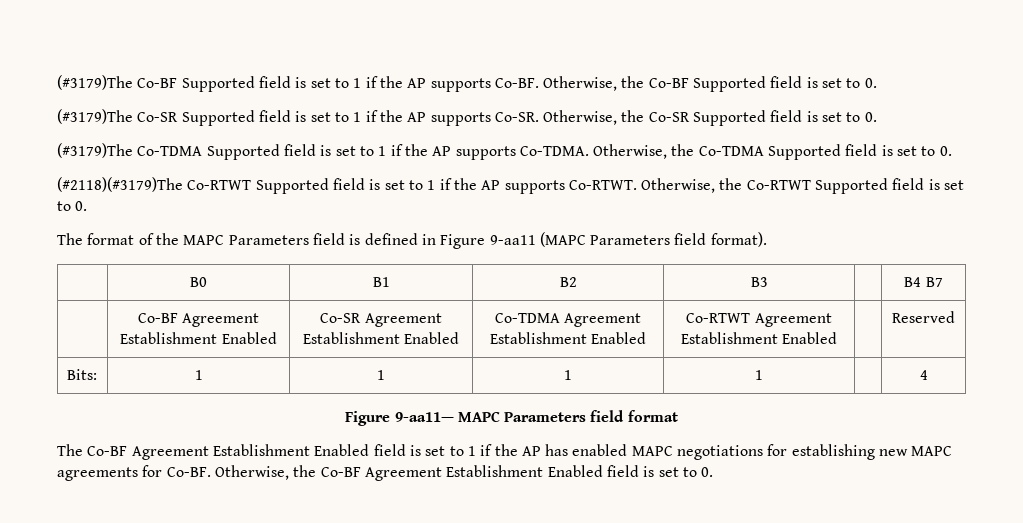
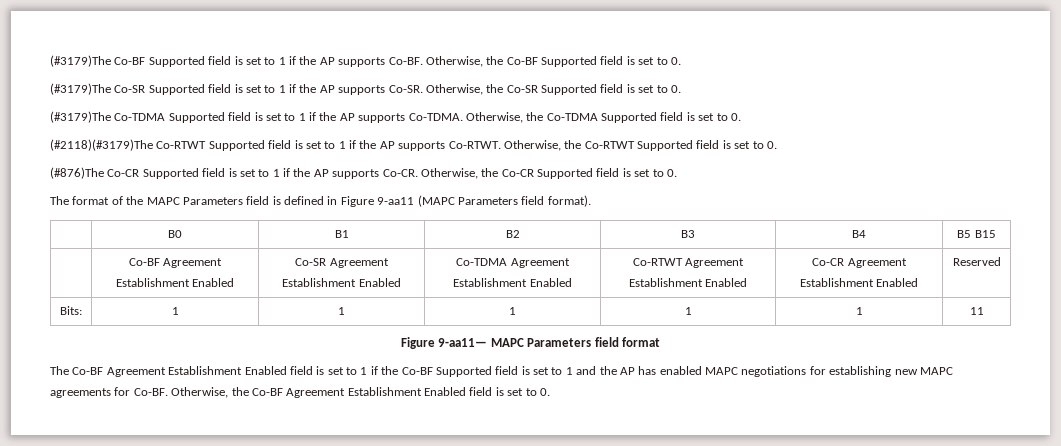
(88, 206) none -> [50,167,677,179] // (#876)The Co-CR Supported field is set to 1 if the AP supports Co-CR. Otherwise, the Co-CR Supported field is set to 0.
[904,277,943,287] | B4 B7 -> [852,230,866,238] [957,230,996,238] B4 | B5 B15
(838, 338) none -> [812,258,907,268] [799,278,919,287] Co-CR Agreement Establishment Enabled
[919,370,928,380] | 4 -> [855,307,863,315] [969,307,984,315] 1 | 11
(518, 450) none -> [401,366,617,377] Co-BF Supported field is set to 1 and the

